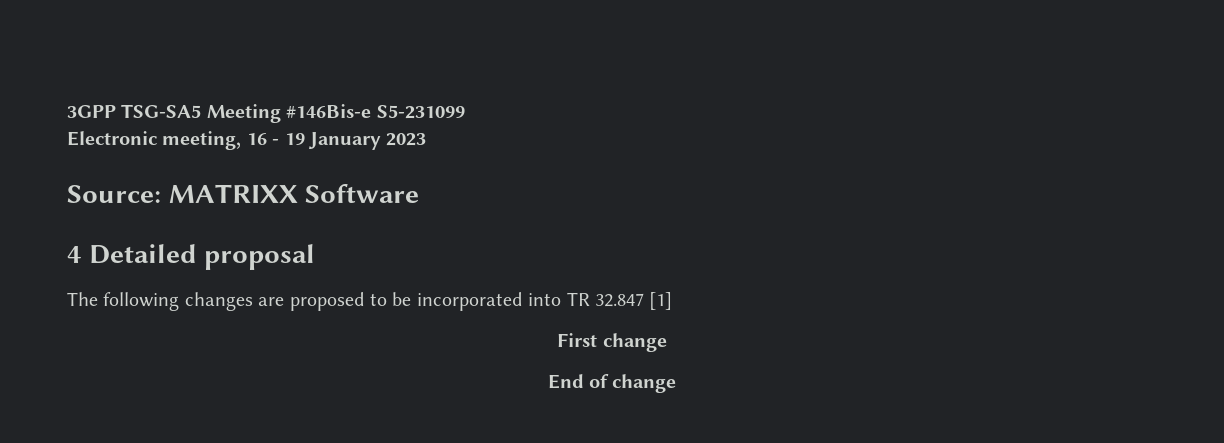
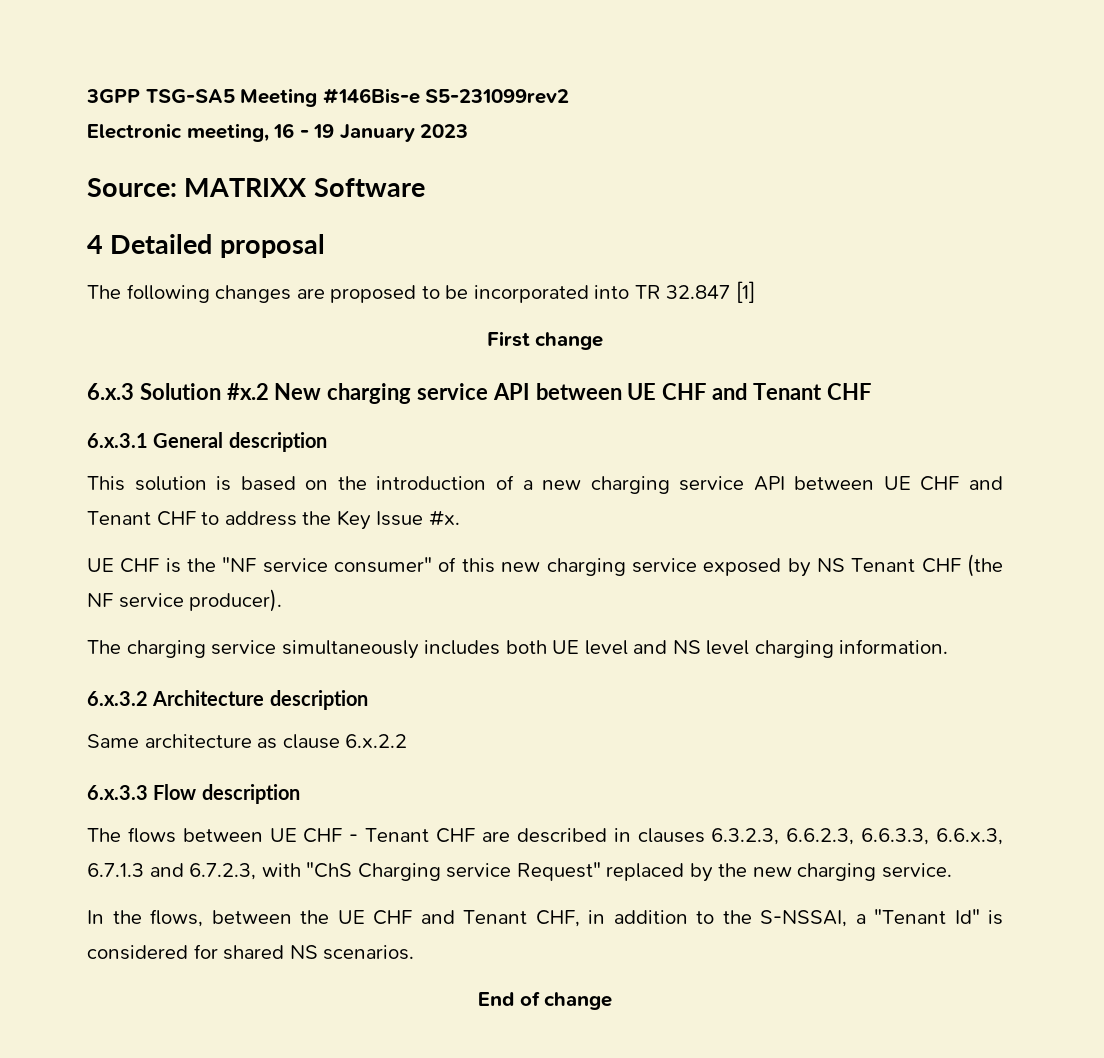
[376,105,465,119] S5-231099 -> [425,89,570,104] S5-231099rev2
(667, 342) none -> [87,383,871,404] [87,432,327,452] [87,475,1003,494] [87,510,460,530] [87,554,1004,577] [87,589,283,612] [87,639,949,659] [87,690,368,710] [87,734,408,749] [87,784,300,804] [87,827,1004,845] [87,862,952,882] [87,909,1003,927] [87,944,415,960] // 6.x.3 Solution #x.2 New charging service API between UE CHF and Tenant CHF // 6.x.3.1 General description // This solution is based on the introduction of a new charging service API between UE CHF and Tenant CHF to address the Key Issue #x. // UE CHF is the "NF service consumer" of this new charging service exposed by NS Tenant CHF (the NF service producer). // The charging service simultaneously includes both UE level and NS level charging information. // 6.x.3.2 Architecture description // Same architecture as clause 6.x.2.2 // 6.x.3.3 Flow description // The flows between UE CHF - Tenant CHF are described in clauses 6.3.2.3, 6.6.2.3, 6.6.3.3, 6.6.x.3, 6.7.1.3 and 6.7.2.3, with "ChS Charging service Request" replaced by the new charging service. // In the flows, between the UE CHF and Tenant CHF, in addition to the S-NSSAI, a "Tenant Id" is considered for shared NS scenarios.

